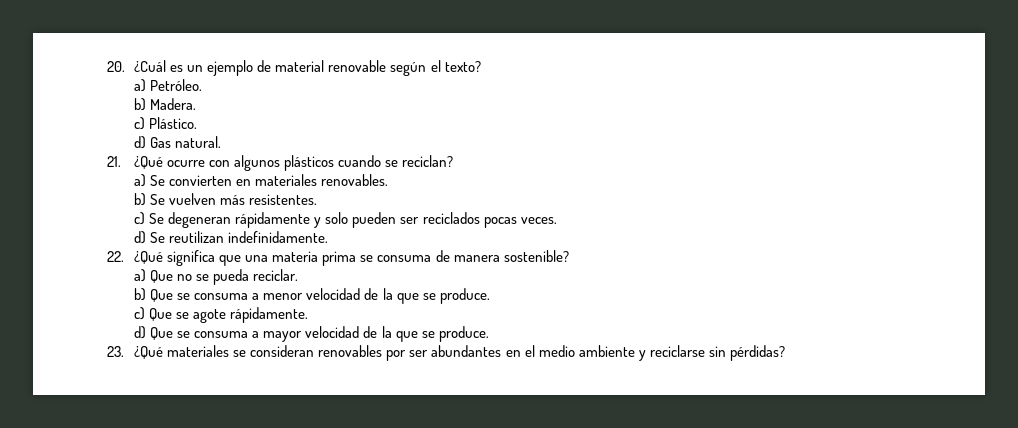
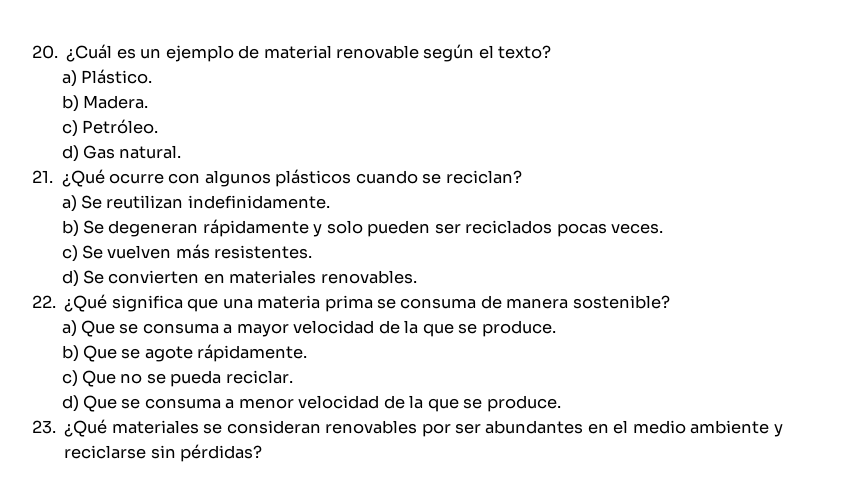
[150,79,203,91] Petróleo. -> [80,69,152,84] Plástico.
[149,117,198,129] Plástico. -> [81,119,158,134] Petróleo.
[169,174,389,186] [134,193,318,206] [134,212,146,225] convierten en materiales renovables. // b) Se vuelven más resistentes. // c) -> [106,195,330,209] [61,220,79,237] reutilizan indefinidamente. // b)
[134,231,329,244] d) Se reutilizan indefinidamente. -> [61,244,313,262] [61,270,417,287] c) Se vuelven más resistentes. // d) Se convierten en materiales renovables.
[177,269,299,285] [134,288,490,304] [134,307,146,320] no se pueda reciclar. // b) Que se consuma a menor velocidad de la que se produce. // c) -> [119,320,556,337] [61,345,79,362] se consuma a mayor velocidad de la que se produce. // b)
(309, 315) none -> [61,370,293,387] // c) Que no se pueda reciclar.
[263,331,303,342] mayor -> [238,398,294,409] menor

